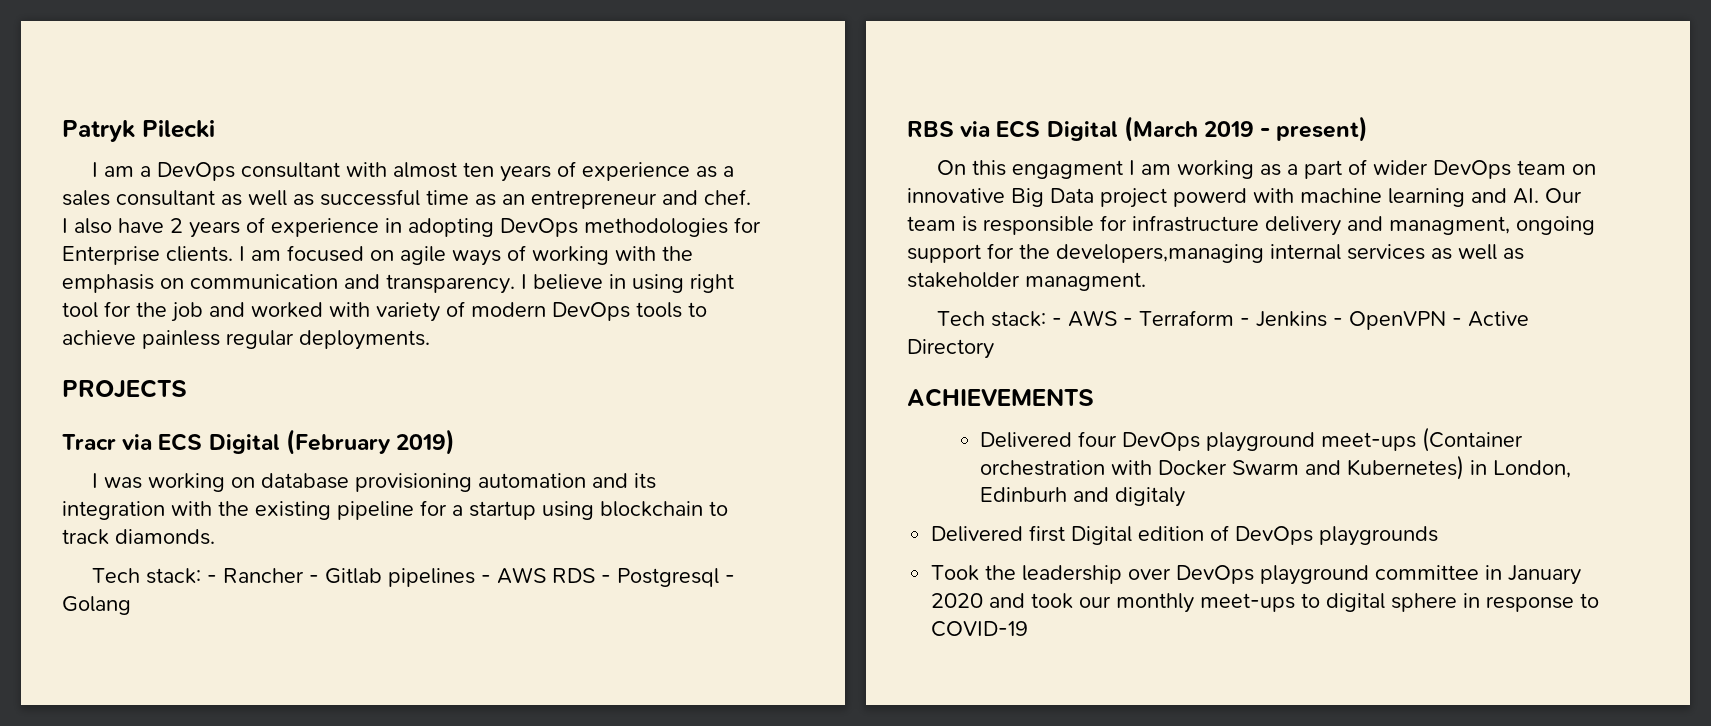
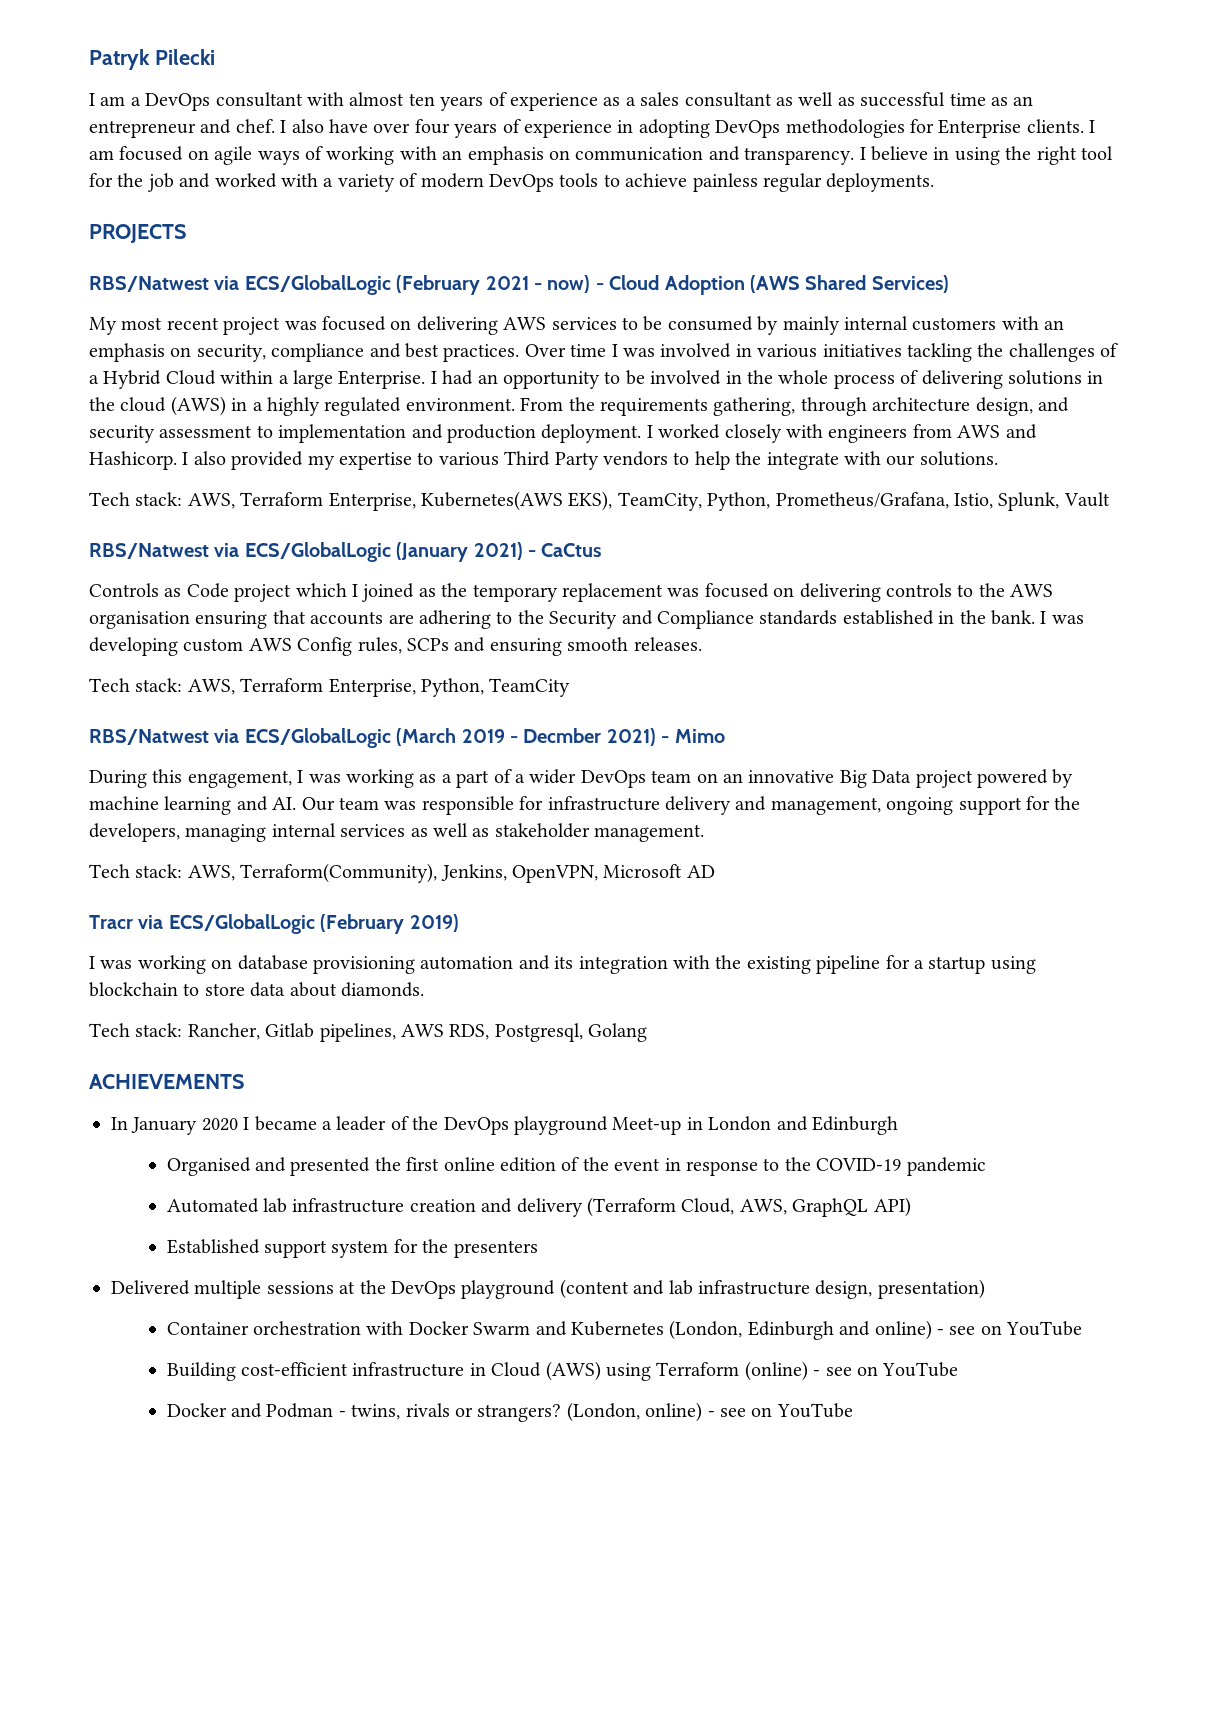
[170,218,183,233] 2 -> [373,119,450,134] over four
[662,246,693,261] the -> [442,150,463,160] an
(684, 283) none -> [1005,146,1032,160] the
(370, 309) none -> [323,178,334,187] a
(187, 389) none -> [89,275,949,295] [89,316,1065,335] [89,343,1119,362] [89,370,1104,389] [89,396,1069,416] [89,424,1037,443] [89,451,998,470] [89,491,1110,511] [89,542,602,562] [89,583,1054,602] [89,610,1084,629] [89,637,702,656] [89,678,571,697] [89,728,725,748] [89,769,1074,788] [89,796,1081,815] [89,823,705,842] [89,863,715,883] // RBS/Natwest via ECS/GlobalLogic (February 2021 - now) - Cloud Adoption (AWS Shared Services) // My most recent project was focused on delivering AWS services to be consumed by mainly internal customers with an emphasis on security, compliance and best practices. Over time I was involved in various initiatives tackling the challenges of a Hybrid Cloud within a large Enterprise. I had an opportunity to be involved in the whole process of delivering solutions in the cloud (AWS) in a highly regulated environment. From the requirements gathering, through architecture design, and security assessment to implementation and production deployment. I worked closely with engineers from AWS and Hashicorp. I also provided my expertise to various Third Party vendors to help the integrate with our solutions. // Tech stack: AWS, Terraform Enterprise, Kubernetes(AWS EKS), TeamCity, Python, Prometheus/Grafana, Istio, Splunk, Vault // RBS/Natwest via ECS/GlobalLogic (January 2021) - CaCtus // Controls as Code project which I joined as the temporary replacement was focused on delivering controls to the AWS organisation ensuring that accounts are adhering to the Security and Compliance standards established in the bank. I was developing custom AWS Config rules, SCPs and ensuring smooth releases. // Tech stack: AWS, Terraform Enterprise, Python, TeamCity // RBS/Natwest via ECS/GlobalLogic (March 2019 - Decmber 2021) - Mimo // During this engagement, I was working as a part of a wider DevOps team on an innovative Big Data project powered by machine learning and AI. Our team was responsible for infrastructure delivery and management, ongoing support for the developers, managing internal services as well as stakeholder management. // Tech stack: AWS, Terraform(Community), Jenkins, OpenVPN, Microsoft AD
[158,433,280,454] ECS Digital -> [168,914,315,934] ECS/GlobalLogic
[62,529,109,545] track -> [204,982,337,997] store data about
[207,567,736,587] [62,596,131,615] [907,116,1369,142] [937,159,1597,179] [907,188,1582,208] [907,215,1595,236] [907,243,1524,263] [907,272,1146,291] [937,310,1530,330] [907,339,994,359] [907,388,1094,407] [980,427,1524,452] - Rancher - Gitlab pipelines - AWS RDS - Postgresql - Golang // RBS via ECS Digital (March 2019 - present) // On this engagment I am working as a part of wider DevOps team on innovative Big Data project powerd with machine learning and AI. Our team is responsible for infrastructure delivery and managment, ongoing support for the developers,managing internal services as well as stakeholder managment. // Tech stack: - AWS - Terraform - Jenkins - OpenVPN - Active Directory // ACHIEVEMENTS // Delivered four DevOps playground meet-ups (Container -> [187,1023,648,1042] [89,1074,244,1089] [111,1116,898,1135] [166,1157,986,1176] [166,1197,911,1217] [166,1239,538,1258] [111,1279,985,1299] [166,1322,249,1335] Rancher, Gitlab pipelines, AWS RDS, Postgresql, Golang // ACHIEVEMENTS // In January 2020 I became a leader of the DevOps playground Meet-up in London and Edinburgh // Organised and presented the first online edition of the event in response to the COVID-19 pandemic // Automated lab infrastructure creation and delivery (Terraform Cloud, AWS, GraphQL API) // Established support system for the presenters // Delivered multiple sessions at the DevOps playground (content and lab infrastructure design, presentation) // Container
[1347,455,1572,480] [980,487,1186,507] [931,525,1439,546] [931,565,1582,585] [931,593,1600,613] [931,621,1029,637] Kubernetes) in London, Edinburh and digitaly // Delivered first Digital edition of DevOps playgrounds // Took the leadership over DevOps playground committee in January 2020 and took our monthly meet-ups to digital sphere in response to COVID-19 -> [571,1320,1083,1340] [166,1361,959,1381] [166,1402,853,1422] Kubernetes (London, Edinburgh and online) - see on YouTube // Building cost-efficient infrastructure in Cloud (AWS) using Terraform (online) - see on YouTube // Docker and Podman - twins, rivals or strangers? (London, online) - see on YouTube

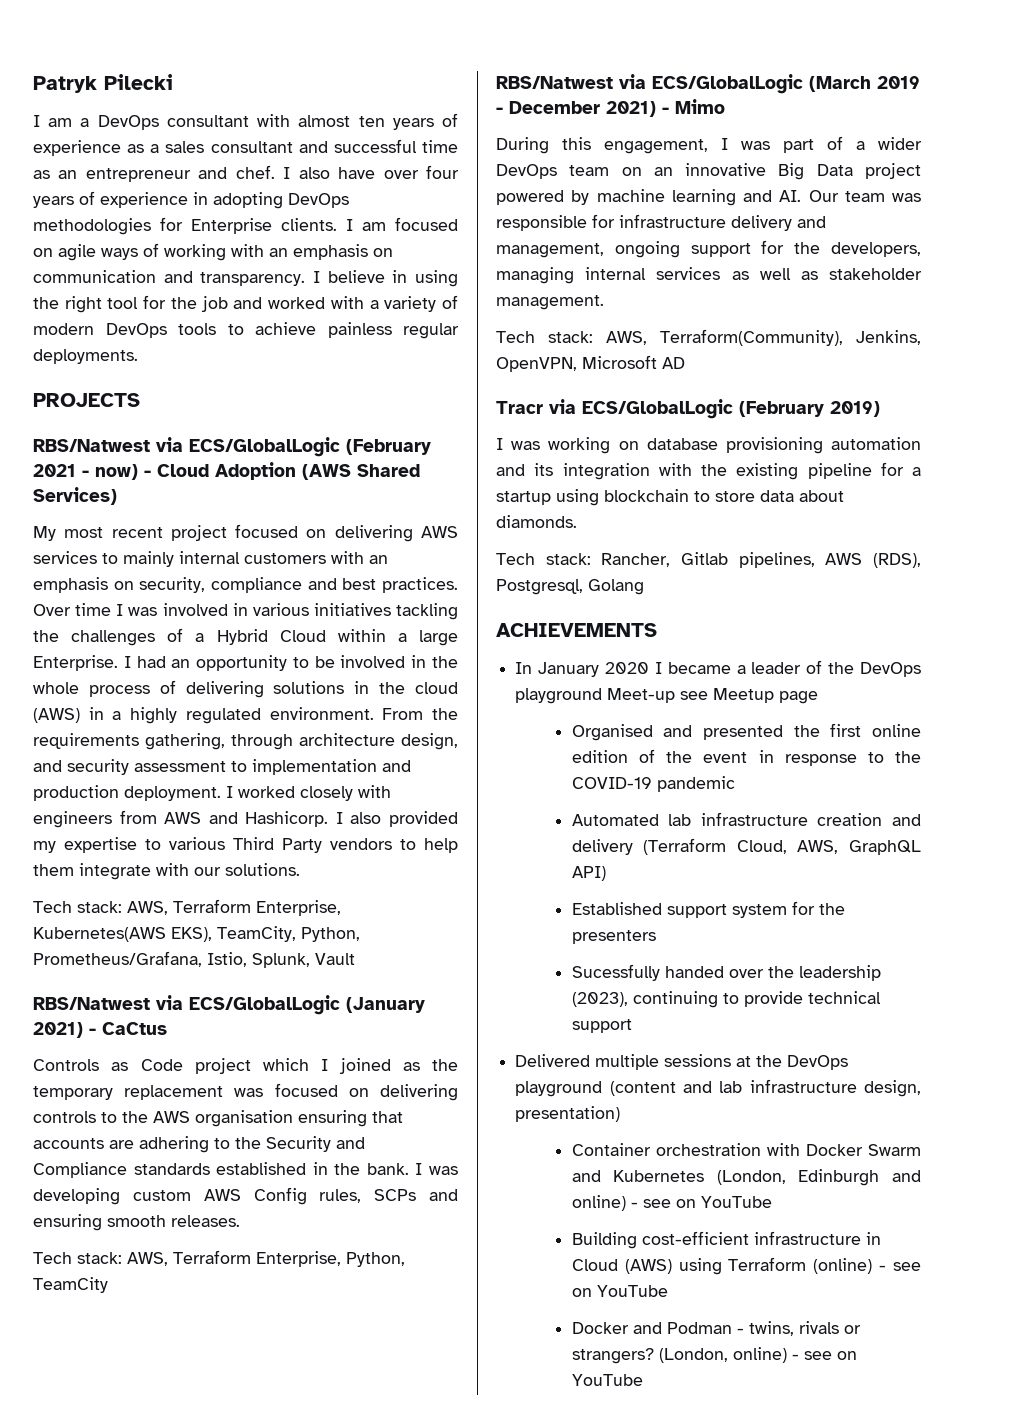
[775,92,855,106] as well as -> [298,141,328,153] and
[284,321,317,330] was -> (227, 533) none
[643,316,779,335] be consumed by -> (118, 558) none
[735,451,762,465] the -> [33,864,74,876] them
[523,728,602,743] Decmber -> [509,101,600,114] December
[346,769,452,788] working as a -> (770, 145) none
[449,1024,490,1040] RDS, -> [873,553,921,568] (RDS),
[686,1116,898,1135] in London and Edinburgh -> [680,688,819,704] see Meetup page
(538, 1249) none -> [571,964,881,981] [571,991,881,1008] [571,1019,632,1033] // Sucessfully handed over the leadership (2023), continuing to provide technical support

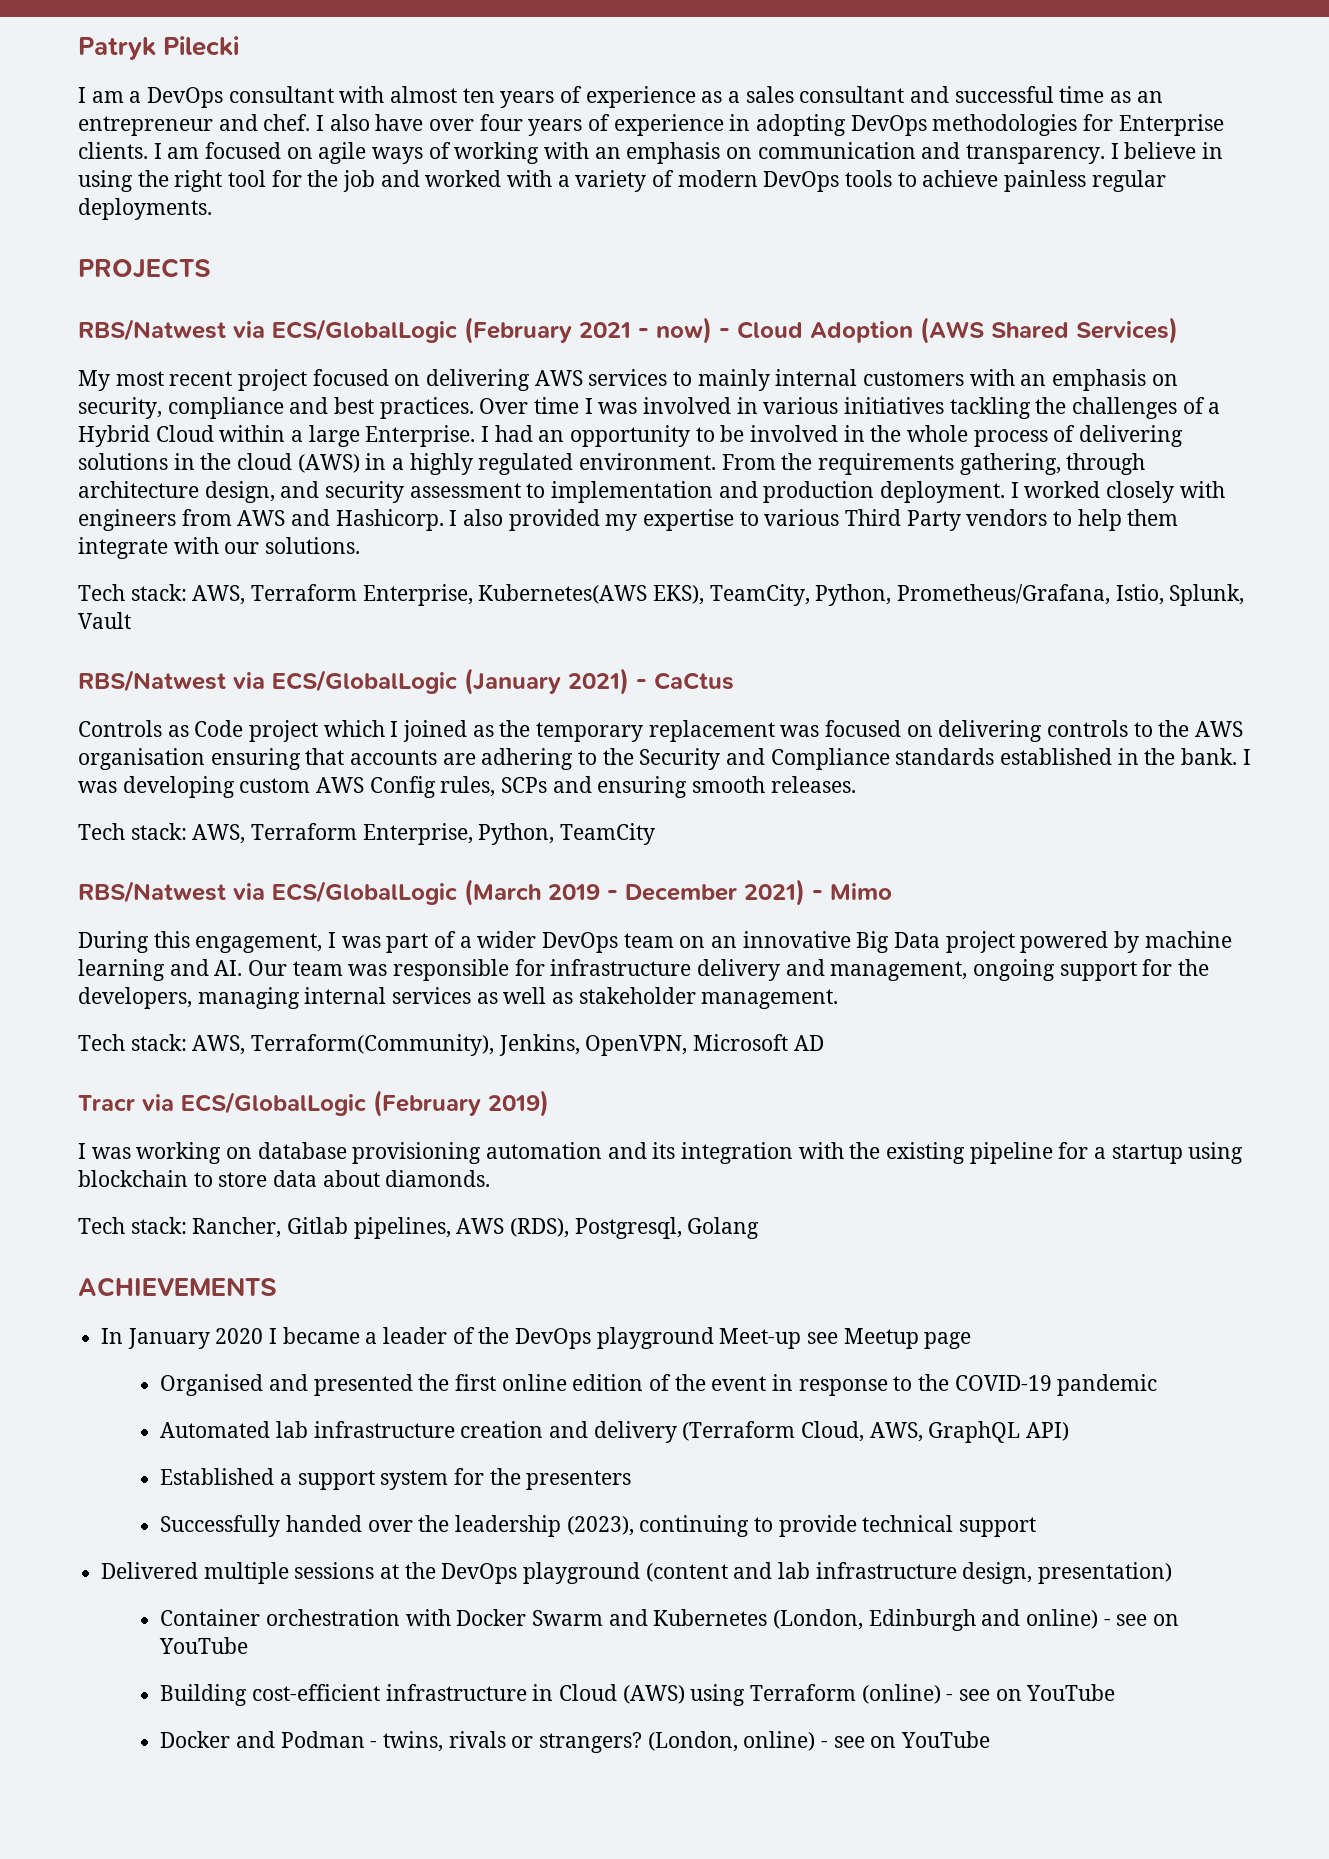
(662, 908) none -> [280,1473,293,1485] a
[571,964,660,981] Sucessfully -> [160,1515,281,1537] Successfully

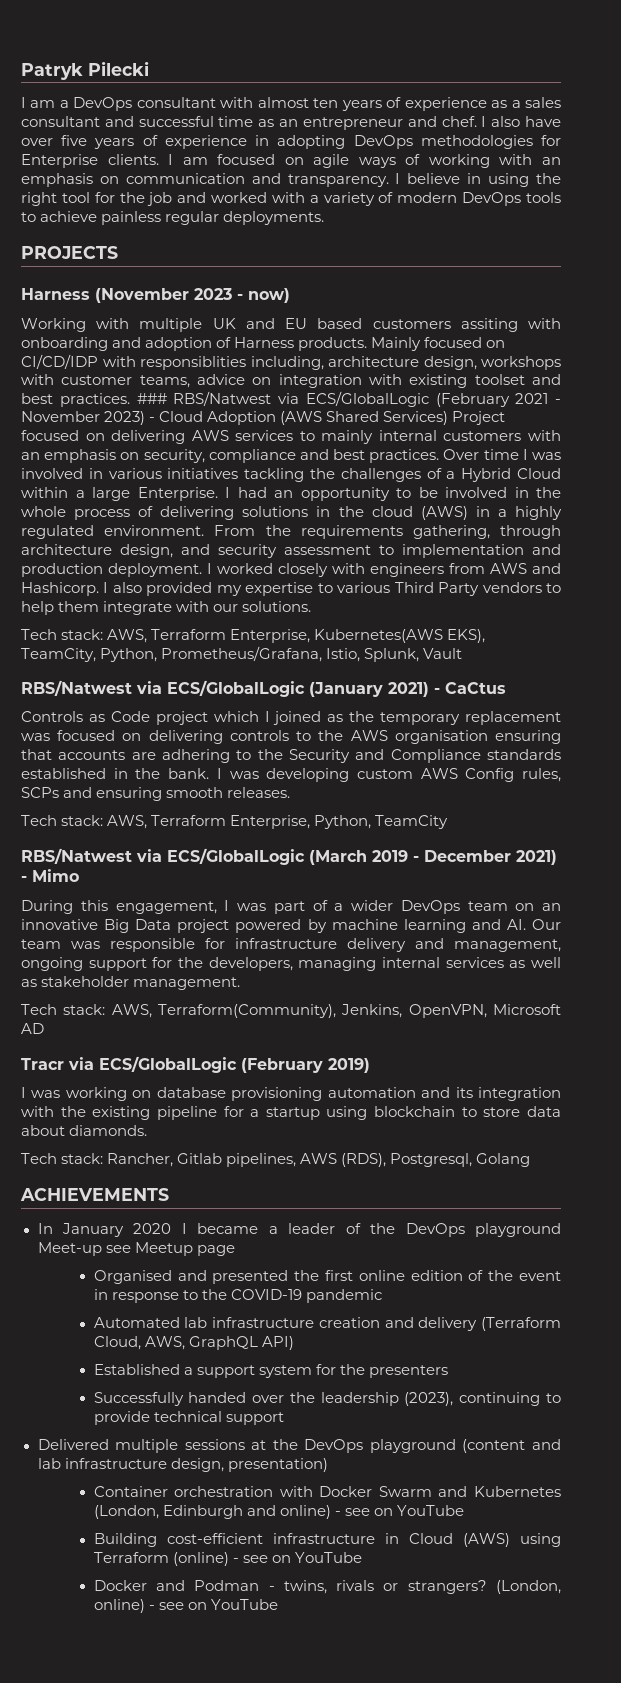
[479,114,523,131] four -> [61,135,88,146] five
(210, 268) none -> [21,288,290,303] [21,318,561,332] [21,337,506,351] [21,354,561,370] [21,374,561,388] [21,393,167,407] Harness (November 2023 - now) // Working with multiple UK and EU based customers assiting with onboarding and adoption of Harness products. Mainly focused on CI/CD/IDP with responsiblities including, architecture design, workshops with customer teams, advice on integration with existing toolset and best practices. ###
[656,317,712,344] now) -> [21,411,146,425] November 2023)
[78,369,308,391] // My most recent project -> [452,411,506,425] Project

